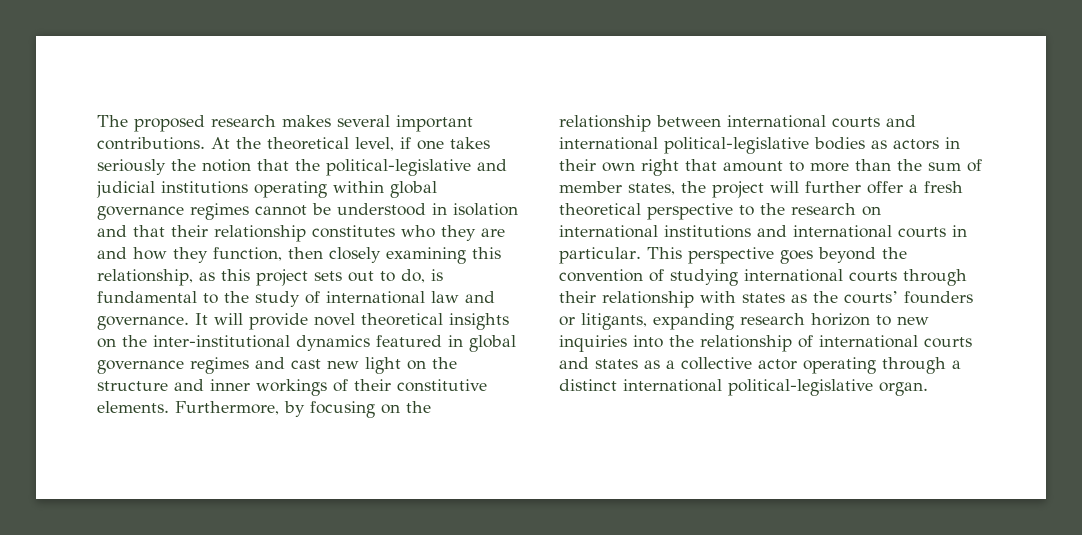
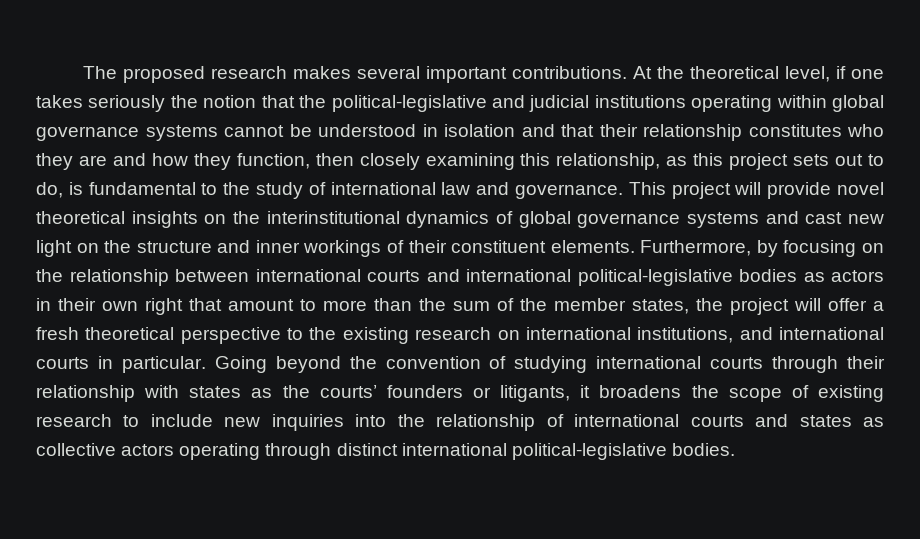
[190,203,249,220] regimes -> [145,125,218,141] systems
[195,313,208,325] It -> [628,182,731,199] This project
[153,335,516,352] [97,357,249,374] inter-institutional dynamics featured in global governance regimes -> [266,211,759,228] interinstitutional dynamics of global governance systems
[397,379,487,392] constitutive -> [451,240,547,253] constituent
(982, 165) none -> [520,298,547,311] the
[805,181,861,193] further -> (821, 304) none
(785, 209) none -> [342,327,409,344] existing
[664,225,751,238] institutions -> [637,327,734,343] institutions,
[646,247,813,264] This perspective goes -> [214,356,267,373] Going
[653,313,891,330] expanding research horizon to -> [580,385,884,402] [36,414,213,427] it broadens the scope of existing research to include
[666,357,797,370] a collective actor -> [36,443,175,456] collective actors
[952,360,961,369] a -> (332, 451) none
[879,382,928,396] organ. -> [671,443,735,456] bodies.

